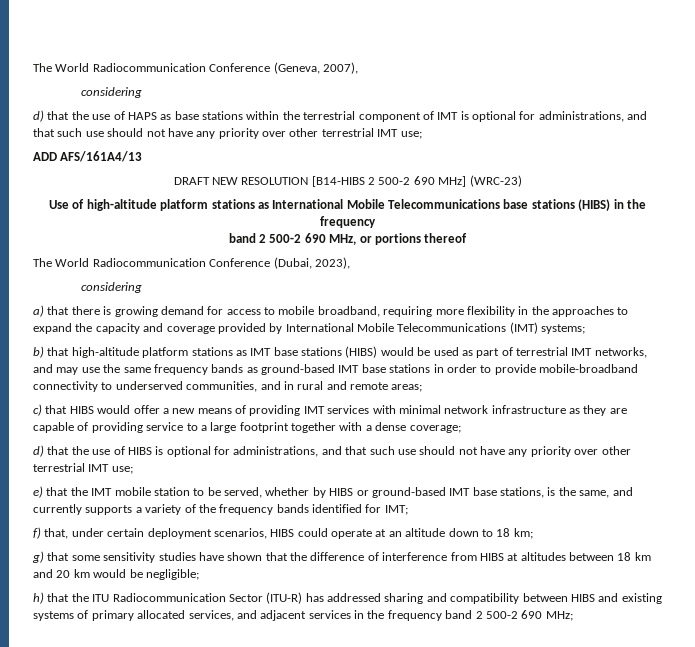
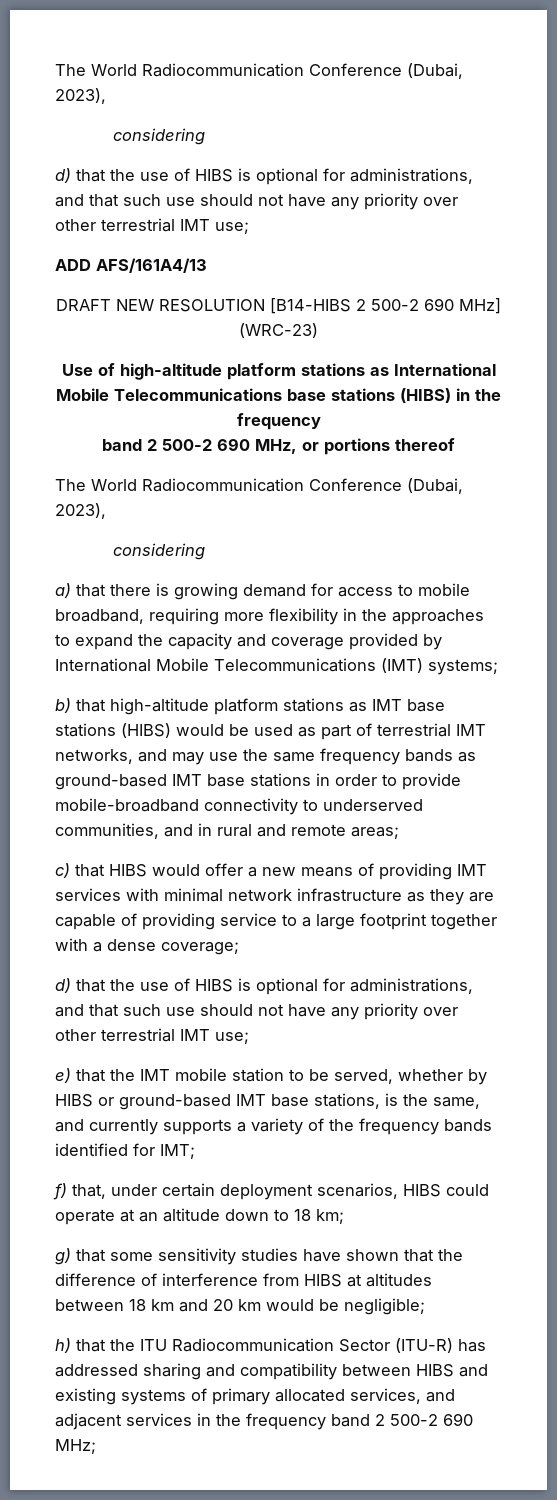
[33,62,358,74] The World Radiocommunication Conference (Geneva, 2007), -> [55,63,463,79] [55,88,106,104] The World Radiocommunication Conference (Dubai, 2023),
[127,111,459,122] HAPS as base stations within the terrestrial component of IMT -> [195,169,233,182] HIBS

